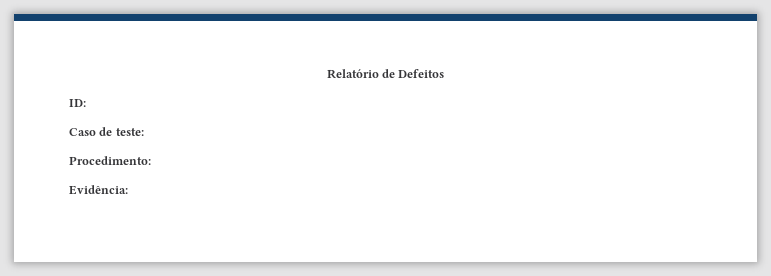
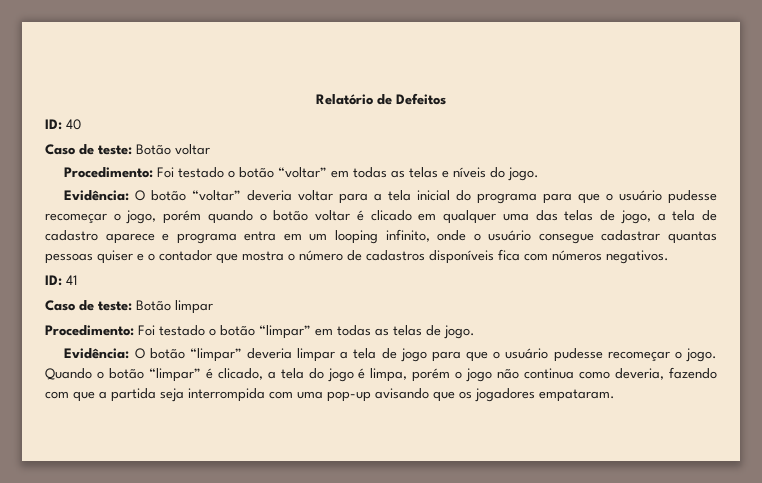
[69,127,144,136] [69,156,151,165] [69,185,128,195] // Caso de teste: // Procedimento: // Evidência: -> [66,119,81,130] [45,144,210,155] [64,167,540,181] [64,190,717,204] [45,210,717,224] [45,229,717,244] [45,249,669,264] [45,275,77,286] [45,300,213,314] [45,325,475,339] [64,348,717,362] [45,367,718,382] [45,388,615,402] 40 // Caso de teste: Botão voltar // Procedimento: Foi testado o botão “voltar” em todas as telas e níveis do jogo. // Evidência: O botão “voltar” deveria voltar para a tela inicial do programa para que o usuário pudesse recomeçar o jogo, porém quando o botão voltar é clicado em qualquer uma das telas de jogo, a tela de cadastro aparece e programa entra em um looping infinito, onde o usuário consegue cadastrar quantas pessoas quiser e o contador que mostra o número de cadastros disponíveis fica com números negativos. // ID: 41 // Caso de teste: Botão limpar // Procedimento: Foi testado o botão “limpar” em todas as telas de jogo. // Evidência: O botão “limpar” deveria limpar a tela de jogo para que o usuário pudesse recomeçar o jogo. Quando o botão “limpar” é clicado, a tela do jogo é limpa, porém o jogo não continua como deveria, fazendo com que a partida seja interrompida com uma pop-up avisando que os jogadores empataram.

